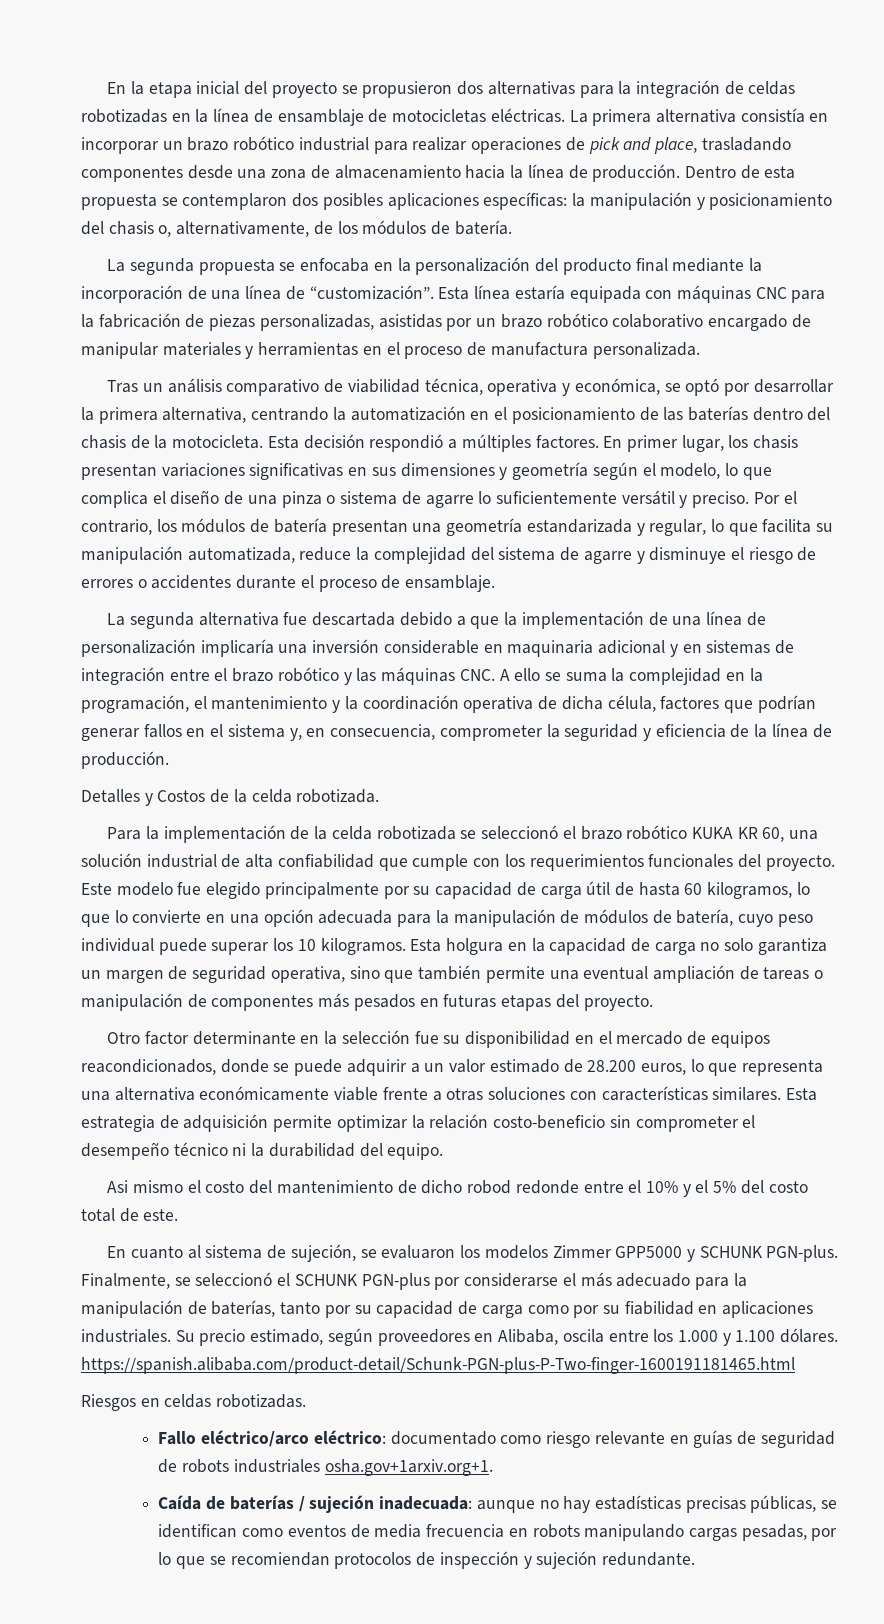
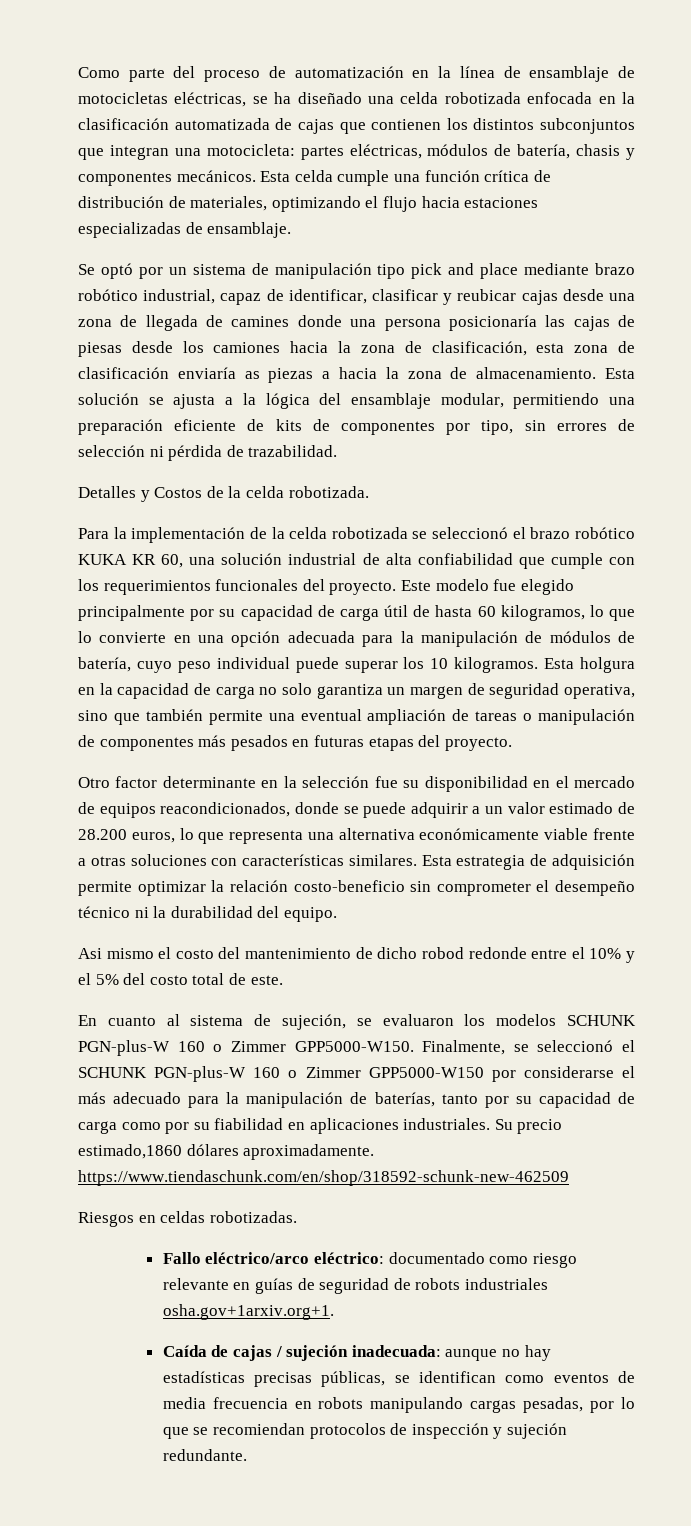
[107,80,796,98] [81,109,167,123] En la etapa inicial del proyecto se propusieron dos alternativas para la integración de celdas robotizadas -> [78,66,404,82] Como parte del proceso de automatización
[490,108,829,126] [81,136,791,154] [81,164,796,182] [81,192,833,210] [81,220,512,237] [107,257,763,275] [81,285,826,303] [81,313,811,331] [81,342,700,359] [107,378,834,396] [81,406,831,424] [81,434,799,452] [81,462,772,480] [81,490,797,508] [81,518,834,536] [81,546,817,564] [81,575,496,592] [107,611,766,629] [81,639,794,657] [81,667,763,685] [81,695,816,713] [81,723,832,741] [81,751,169,769] eléctricas. La primera alternativa consistía en incorporar un brazo robótico industrial para realizar operaciones de pick and place, trasladando componentes desde una zona de almacenamiento hacia la línea de producción. Dentro de esta propuesta se contemplaron dos posibles aplicaciones específicas: la manipulación y posicionamiento del chasis o, alternativamente, de los módulos de batería. // La segunda propuesta se enfocaba en la personalización del producto final mediante la incorporación de una línea de “customización”. Esta línea estaría equipada con máquinas CNC para la fabricación de piezas personalizadas, asistidas por un brazo robótico colaborativo encargado de manipular materiales y herramientas en el proceso de manufactura personalizada. // Tras un análisis comparativo de viabilidad técnica, operativa y económica, se optó por desarrollar la primera alternativa, centrando la automatización en el posicionamiento de las baterías dentro del chasis de la motocicleta. Esta decisión respondió a múltiples factores. En primer lugar, los chasis presentan variaciones significativas en sus dimensiones y geometría según el modelo, lo que complica el diseño de una pinza o sistema de agarre lo suficientemente versátil y preciso. Por el contrario, los módulos de batería presentan una geometría estandarizada y regular, lo que facilita su manipulación automatizada, reduce la complejidad del sistema de agarre y disminuye el riesgo de errores o accidentes durante el proceso de ensamblaje. // La segunda alternativa fue descartada debido a que la implementación de una línea de personalización implicaría una inversión considerable en maquinaria adicional y en sistemas de integración entre el brazo robótico y las máquinas CNC. A ello se suma la complejidad en la programación, el mantenimiento y la coordinación operativa de dicha célula, factores que podrían generar fallos en el sistema y, en consecuencia, comprometer la seguridad y eficiencia de la línea de producción. -> [174,92,635,107] [78,118,635,134] [78,144,635,160] [78,170,551,186] [78,196,539,212] [78,222,292,238] [78,263,635,279] [78,289,635,305] [78,315,636,331] [78,341,635,357] [78,367,635,383] [78,393,635,409] [78,419,635,435] [78,445,338,461] eléctricas, se ha diseñado una celda robotizada enfocada en la clasificación automatizada de cajas que contienen los distintos subconjuntos que integran una motocicleta: partes eléctricas, módulos de batería, chasis y componentes mecánicos. Esta celda cumple una función crítica de distribución de materiales, optimizando el flujo hacia estaciones especializadas de ensamblaje. // Se optó por un sistema de manipulación tipo pick and place mediante brazo robótico industrial, capaz de identificar, clasificar y reubicar cajas desde una zona de llegada de camines donde una persona posicionaría las cajas de piesas desde los camiones hacia la zona de clasificación, esta zona de clasificación enviaría as piezas a hacia la zona de almacenamiento. Esta solución se ajusta a la lógica del ensamblaje modular, permitiendo una preparación eficiente de kits de componentes por tipo, sin errores de selección ni pérdida de trazabilidad.
[552,1245,839,1262] Zimmer GPP5000 y SCHUNK PGN-plus. -> [567,1015,636,1026] [78,1040,414,1056] SCHUNK PGN-plus-W 160 o Zimmer GPP5000-W150.
[361,1273,430,1290] PGN-plus -> [154,1066,484,1082] PGN-plus-W 160 o Zimmer GPP5000-W150
[250,1328,839,1346] [81,1357,795,1374] estimado, según proveedores en Alibaba, oscila entre los 1.000 y 1.100 dólares. https://spanish.alibaba.com/product-detail/Schunk-PGN-plus-P-Two-finger-1600191181465.html -> [78,1144,375,1160] [78,1170,569,1186] estimado,1860 dólares aproximadamente. https://www.tiendaschunk.com/en/shop/318592-schunk-new-462509
[229,1495,294,1510] baterías -> [232,1345,272,1361] cajas

